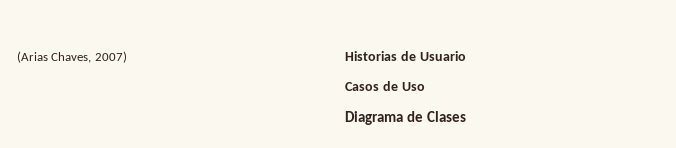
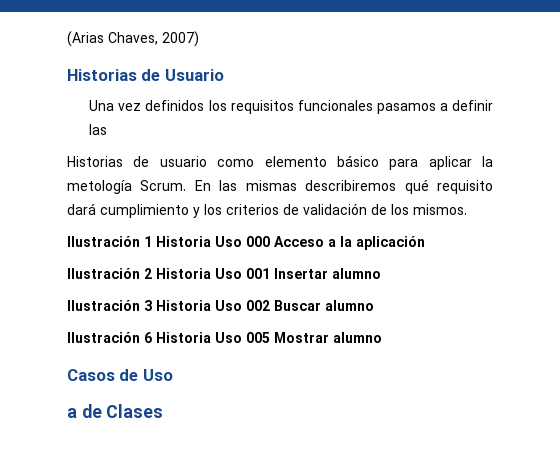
(466, 56) none -> [89,100,493,114] [89,124,108,135] [67,155,493,170] [67,179,493,194] [67,203,467,218] [67,236,425,250] [67,268,381,279] [67,300,374,311] [67,332,382,343] // Una vez definidos los requisitos funcionales pasamos a definir las // Historias de usuario como elemento básico para aplicar la metología Scrum. En las mismas describiremos qué requisito dará cumplimiento y los criterios de validación de los mismos. // Ilustración 1 Historia Uso 000 Acceso a la aplicación // Ilustración 2 Historia Uso 001 Insertar alumno // Ilustración 3 Historia Uso 002 Buscar alumno // Ilustración 6 Historia Uso 005 Mostrar alumno
[345,111,403,125] Diagrama -> [67,408,77,418] a

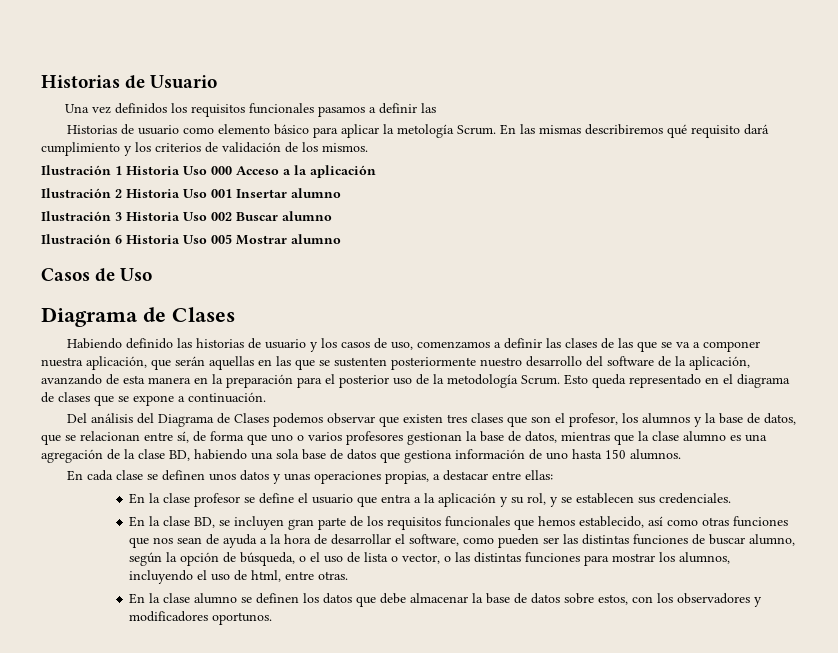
[67,31,199,47] (Arias Chaves, 2007) // -> (41, 81) none
[67,404,164,418] a de Clases -> [41,307,235,327] [67,338,761,352] [41,356,750,370] [41,374,790,388] [41,392,266,406] [67,413,797,427] [41,431,767,445] [41,449,681,463] [67,470,554,484] [129,493,732,507] [129,516,789,530] [129,534,796,548] [129,552,731,566] [129,570,349,584] [129,593,763,607] [129,611,273,625] Diagrama de Clases // Habiendo definido las historias de usuario y los casos de uso, comenzamos a definir las clases de las que se va a componer nuestra aplicación, que serán aquellas en las que se sustenten posteriormente nuestro desarrollo del software de la aplicación, avanzando de esta manera en la preparación para el posterior uso de la metodología Scrum. Esto queda representado en el diagrama de clases que se expone a continuación. // Del análisis del Diagrama de Clases podemos observar que existen tres clases que son el profesor, los alumnos y la base de datos, que se relacionan entre sí, de forma que uno o varios profesores gestionan la base de datos, mientras que la clase alumno es una agregación de la clase BD, habiendo una sola base de datos que gestiona información de uno hasta 150 alumnos. // En cada clase se definen unos datos y unas operaciones propias, a destacar entre ellas: // En la clase profesor se define el usuario que entra a la aplicación y su rol, y se establecen sus credenciales. // En la clase BD, se incluyen gran parte de los requisitos funcionales que hemos establecido, así como otras funciones que nos sean de ayuda a la hora de desarrollar el software, como pueden ser las distintas funciones de buscar alumno, según la opción de búsqueda, o el uso de lista o vector, o las distintas funciones para mostrar los alumnos, incluyendo el uso de html, entre otras. // En la clase alumno se definen los datos que debe almacenar la base de datos sobre estos, con los observadores y modificadores oportunos.

